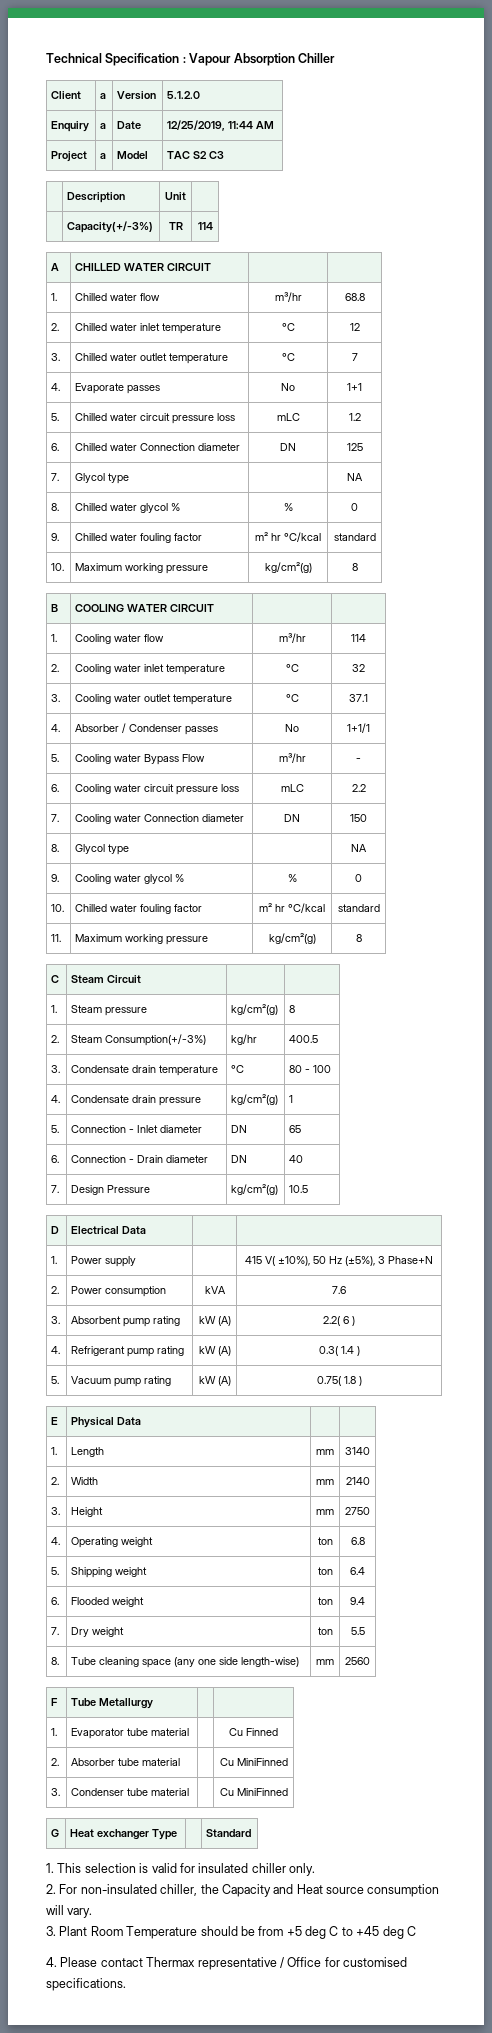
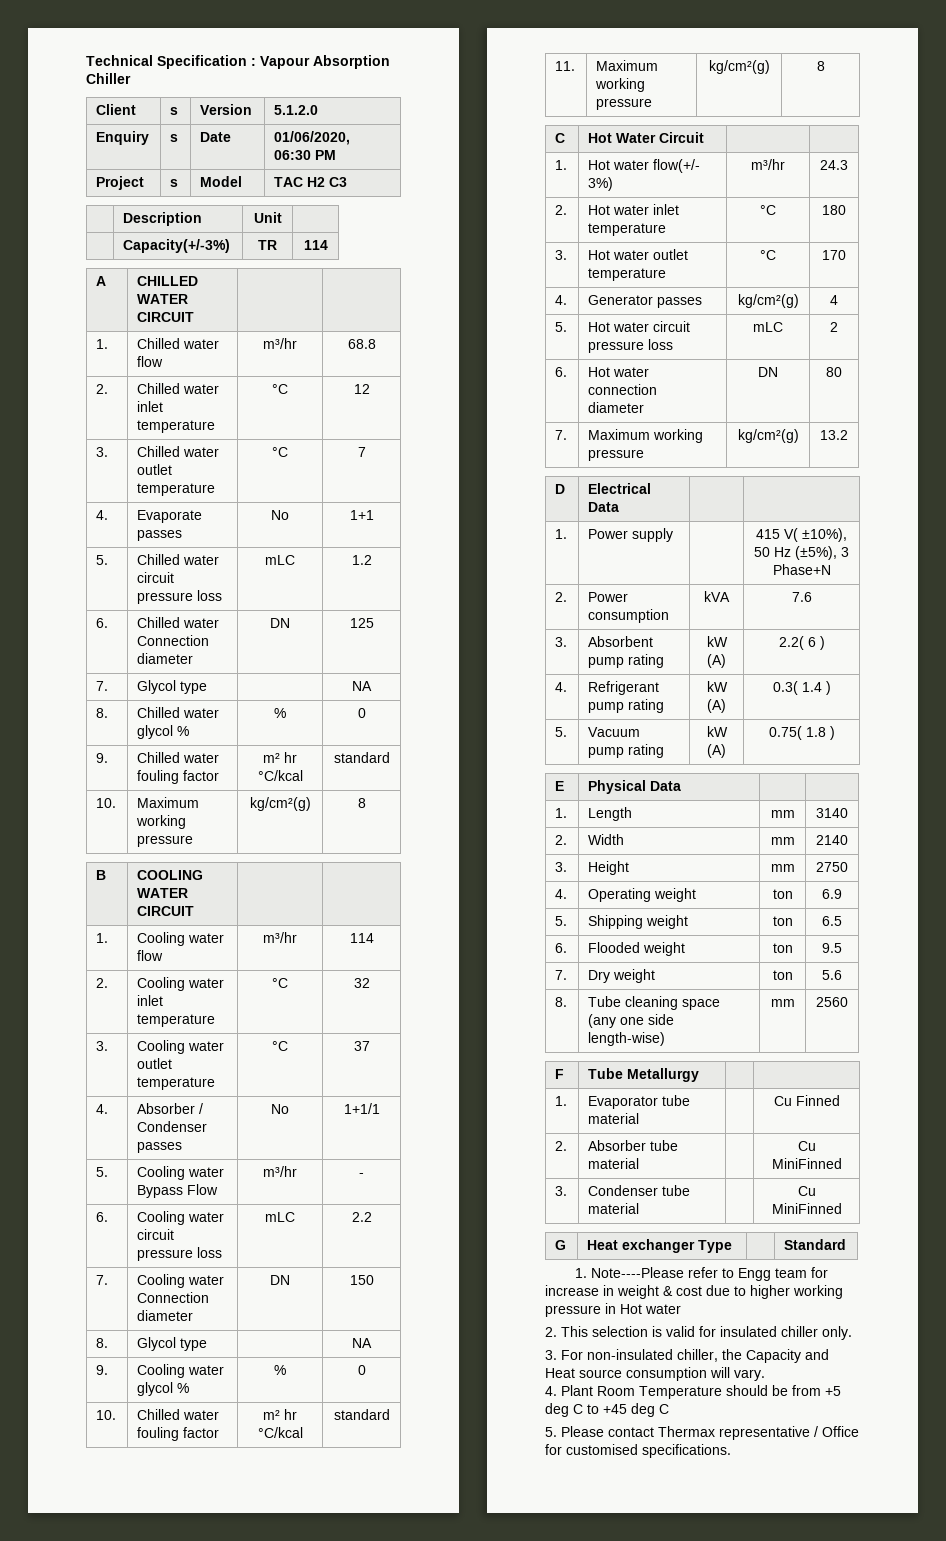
[100,93,107,99] a -> [170,107,179,115] s
[100,123,107,129] a -> [170,134,179,142] s
[167,120,275,131] 12/25/2019, 11:44 AM -> [274,131,351,145] [274,150,337,160] 01/06/2020, 06:30 PM
[100,153,107,159] a -> [170,179,179,187] s
[193,151,208,159] S2 -> [307,177,326,187] H2
[349,694,368,702] 37.1 -> [353,1041,370,1051] 37
[71,975,105,983] Steam -> [588,133,657,143] Hot Water
[71,1005,148,1016] [231,1004,279,1015] [289,1005,296,1013] [51,1035,60,1043] [71,1034,207,1046] [231,1034,258,1045] [289,1035,319,1043] [51,1065,61,1073] [71,1065,219,1076] [231,1065,245,1073] [289,1065,332,1073] [51,1095,61,1103] [71,1095,202,1106] [231,1094,279,1105] [289,1095,294,1103] [51,1125,60,1133] [71,1125,203,1133] [231,1125,248,1133] [289,1125,302,1133] [51,1155,60,1163] [71,1155,209,1163] [231,1155,248,1163] [289,1155,304,1163] [51,1185,60,1193] [71,1185,151,1195] [231,1184,279,1195] [289,1185,309,1193] Steam pressure | kg/cm²(g) | 8 // 2. | Steam Consumption(+/-3%) | kg/hr | 400.5 // 3. | Condensate drain temperature | °C | 80 - 100 // 4. | Condensate drain pressure | kg/cm²(g) | 1 // 5. | Connection - Inlet diameter | DN | 65 // 6. | Connection - Drain diameter | DN | 40 // 7. | Design Pressure | kg/cm²(g) | 10.5 -> [588,159,701,173] [588,177,614,191] [751,159,785,170] [820,160,848,170] [555,205,568,215] [588,204,680,215] [588,223,667,236] [760,205,776,215] [822,205,846,215] [555,250,568,260] [588,249,689,260] [588,268,667,281] [760,250,776,260] [822,250,846,260] [555,295,568,305] [588,295,703,308] [737,294,799,308] [830,295,838,305] [555,322,568,332] [588,321,691,332] [588,339,674,353] [753,322,783,332] [830,322,838,332] [555,367,568,377] [588,367,650,377] [588,384,658,395] [588,402,645,413] [758,367,778,377] [826,367,842,377] [555,430,568,440] [588,429,704,443] [588,449,645,461] [737,429,799,443] [820,430,848,440] Hot water flow(+/- 3%) | m³/hr | 24.3 // 2. | Hot water inlet temperature | °C | 180 // 3. | Hot water outlet temperature | °C | 170 // 4. | Generator passes | kg/cm²(g) | 4 // 5. | Hot water circuit pressure loss | mLC | 2 // 6. | Hot water connection diameter | DN | 80 // 7. | Maximum working pressure | kg/cm²(g) | 13.2
[350,1537,365,1545] 6.8 -> [822,889,842,899] 6.9
[350,1567,365,1575] 6.4 -> [822,916,842,926] 6.5
[350,1597,365,1605] 9.4 -> [822,943,842,953] 9.5
[350,1627,365,1635] 5.5 -> [822,970,842,980] 5.6
(54, 1868) none -> [591,1267,829,1281] [545,1285,843,1299] [545,1303,681,1317] [545,1327,557,1337] Note----Please refer to Engg team for increase in weight & cost due to higher working pressure in Hot water // 2.
[46,1884,56,1894] 2. -> [545,1350,557,1360] 3.
[46,1926,56,1936] 3. -> [545,1386,557,1396] 4.
[46,1957,57,1967] 4. -> [545,1427,557,1437] 5.

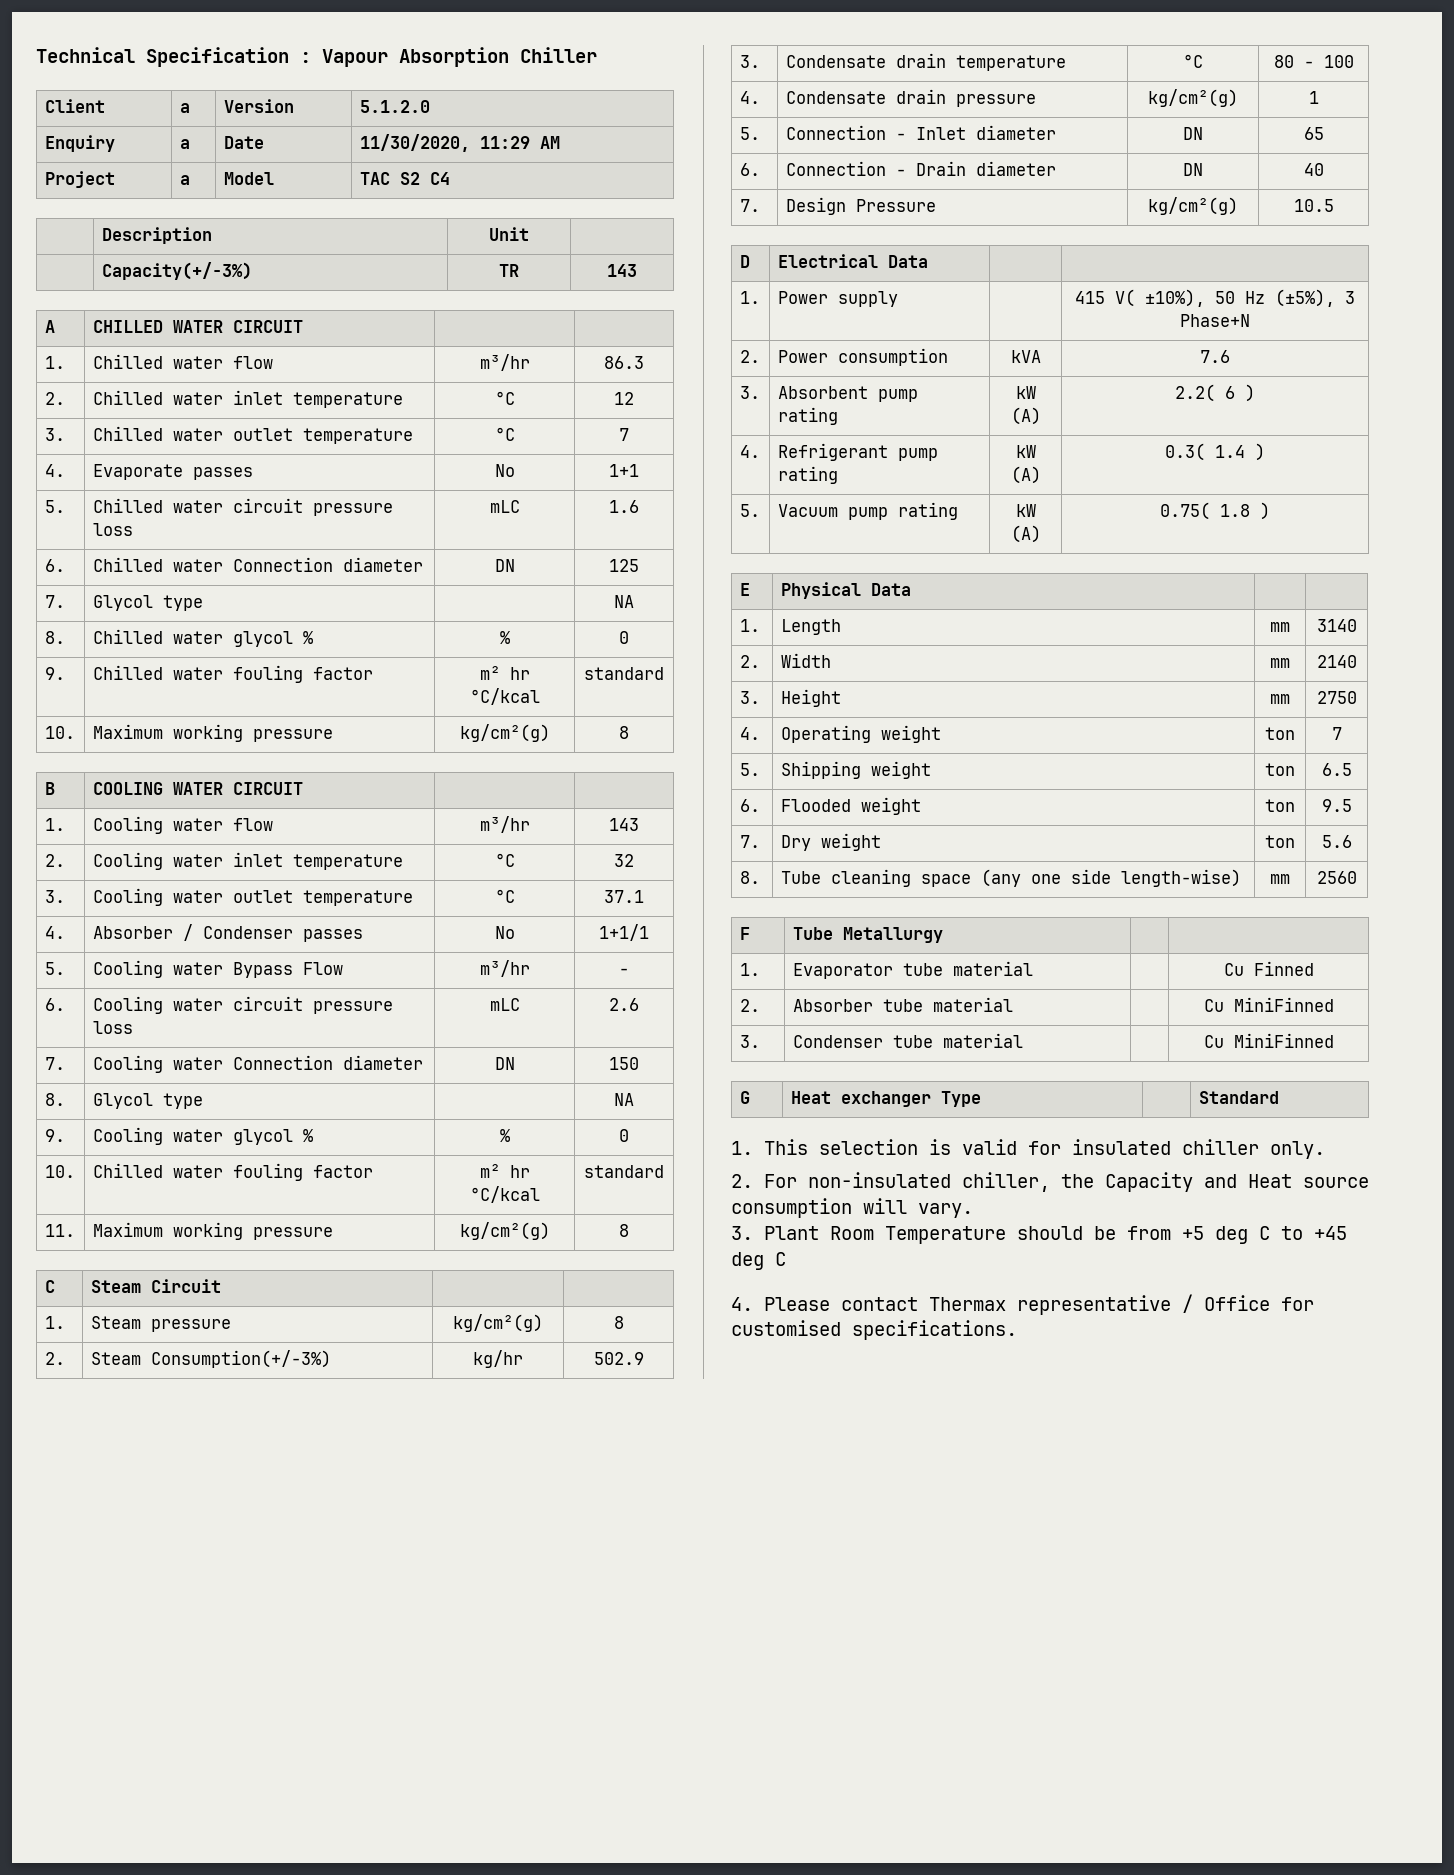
[170,107,179,115] s -> [179,103,190,113] a
[170,134,179,142] s -> [179,139,190,149] a
[274,131,351,145] [274,150,337,160] 01/06/2020, 06:30 PM -> [359,134,560,152] 11/30/2020, 11:29 AM
[170,179,179,187] s -> [179,175,190,185] a
[307,177,348,187] H2 C3 -> [399,172,450,185] S2 C4
[303,240,328,250] 114 -> [607,264,637,277] 143
[347,339,376,349] 68.8 -> [604,356,644,369] 86.3
[351,555,372,565] 1.2 -> [609,500,639,513] 1.6
[349,933,374,943] 114 -> [609,818,639,831] 143
[353,1041,370,1051] 37 -> [604,890,644,903] 37.1
[351,1212,372,1222] 2.2 -> [609,998,639,1011] 2.6
[588,133,657,143] Hot Water -> [90,1280,141,1293] Steam
[588,159,701,173] [588,177,614,191] [751,159,785,170] [820,160,848,170] [555,205,568,215] [588,204,680,215] [588,223,667,236] [760,205,776,215] [822,205,846,215] [555,250,568,260] [588,249,689,260] [588,268,667,281] [760,250,776,260] [822,250,846,260] [555,295,568,305] [588,295,703,308] [737,294,799,308] [830,295,838,305] [555,322,568,332] [588,321,691,332] [588,339,674,353] [753,322,783,332] [830,322,838,332] [555,367,568,377] [588,367,650,377] [588,384,658,395] [588,402,645,413] [758,367,778,377] [826,367,842,377] [555,430,568,440] [588,429,704,443] [588,449,645,461] [737,429,799,443] [820,430,848,440] Hot water flow(+/- 3%) | m³/hr | 24.3 // 2. | Hot water inlet temperature | °C | 180 // 3. | Hot water outlet temperature | °C | 170 // 4. | Generator passes | kg/cm²(g) | 4 // 5. | Hot water circuit pressure loss | mLC | 2 // 6. | Hot water connection diameter | DN | 80 // 7. | Maximum working pressure | kg/cm²(g) | 13.2 -> [90,1316,231,1332] [453,1314,543,1332] [613,1316,624,1329] [44,1352,65,1365] [90,1350,331,1368] [473,1350,523,1368] [593,1352,644,1365] [739,55,760,68] [785,53,1066,71] [1183,54,1203,68] [1273,55,1354,68] [739,91,760,104] [785,89,1036,107] [1148,89,1238,107] [1308,91,1319,104] [739,127,760,140] [785,125,1056,140] [1183,127,1203,140] [1303,127,1324,140] [739,163,760,176] [785,161,1056,176] [1183,163,1203,176] [1303,163,1324,176] [739,199,760,212] [785,197,936,215] [1148,197,1238,215] [1293,199,1334,212] Steam pressure | kg/cm²(g) | 8 // 2. | Steam Consumption(+/-3%) | kg/hr | 502.9 // 3. | Condensate drain temperature | °C | 80 - 100 // 4. | Condensate drain pressure | kg/cm²(g) | 1 // 5. | Connection - Inlet diameter | DN | 65 // 6. | Connection - Drain diameter | DN | 40 // 7. | Design Pressure | kg/cm²(g) | 10.5
[822,889,842,899] 6.9 -> [1331,727,1342,740] 7
[591,1267,829,1281] [545,1285,843,1299] [545,1303,681,1317] [545,1327,557,1337] Note----Please refer to Engg team for increase in weight & cost due to higher working pressure in Hot water // 2. -> (753, 1148) none
[545,1350,557,1360] 3. -> [731,1174,753,1188] 2.
[545,1386,557,1396] 4. -> [731,1226,753,1240] 3.
[545,1427,557,1437] 5. -> [731,1297,753,1311] 4.

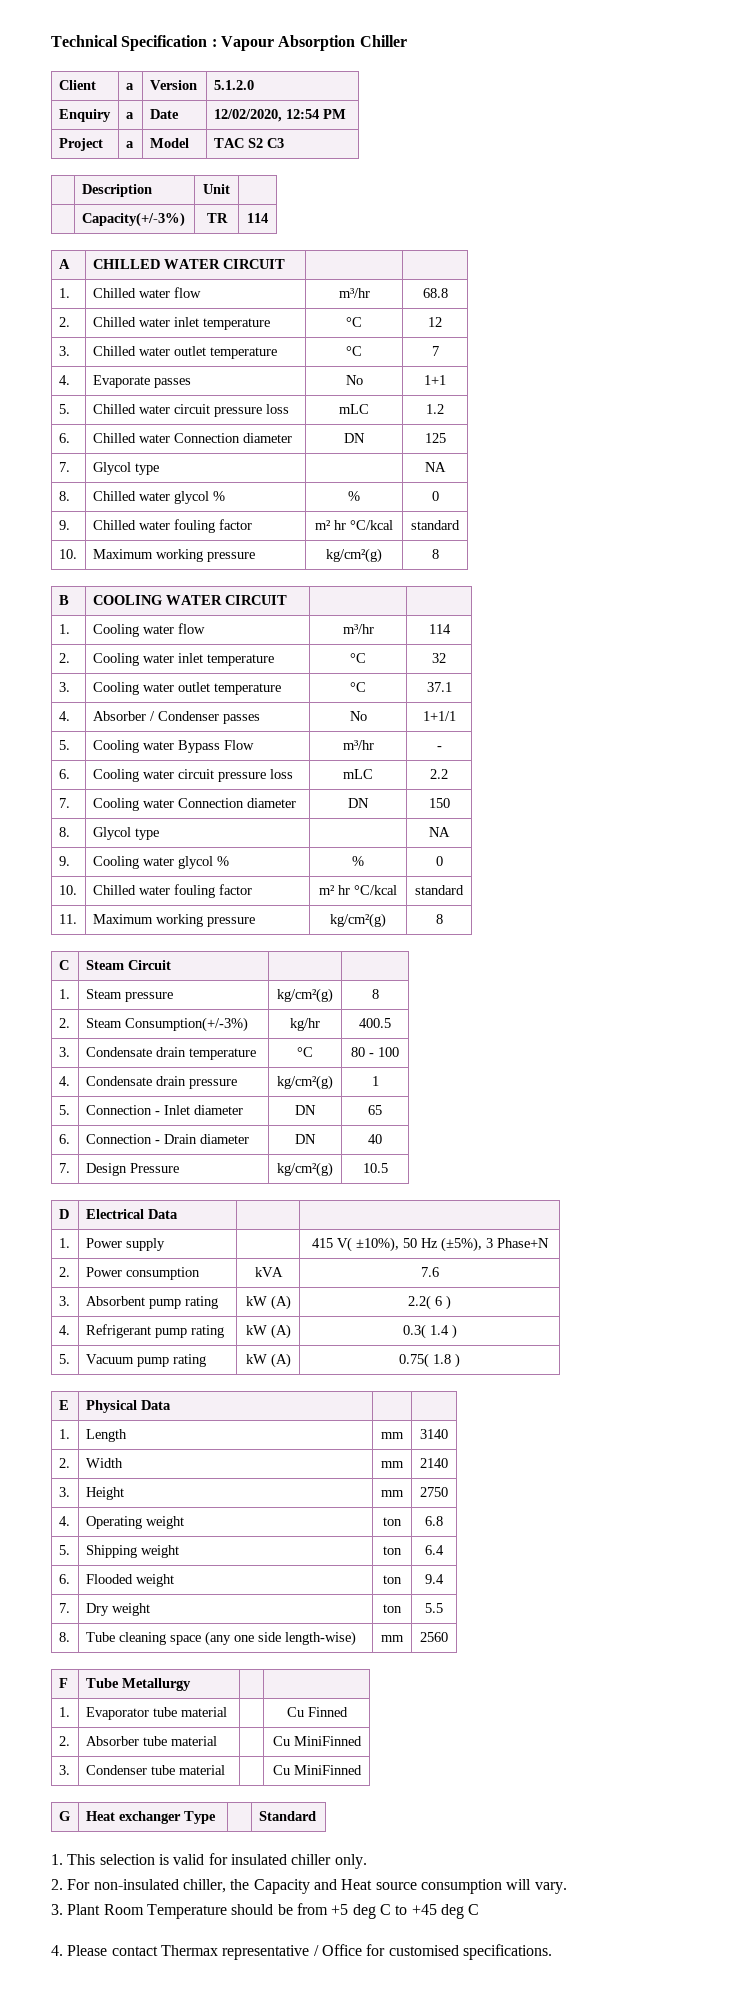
[359,134,560,152] 11/30/2020, 11:29 AM -> [213,109,346,122] 12/02/2020, 12:54 PM
[429,172,450,185] C4 -> [266,138,284,148] C3
[607,264,637,277] 143 -> [247,213,268,223] 114
[604,356,644,369] 86.3 -> [422,288,448,298] 68.8
[609,500,639,513] 1.6 -> [426,404,444,414] 1.2
[609,818,639,831] 143 -> [428,624,451,634] 114
[609,998,639,1011] 2.6 -> [430,769,448,779] 2.2
[593,1352,644,1365] 502.9 -> [359,1018,391,1028] 400.5
[1331,727,1342,740] 7 -> [425,1516,443,1526] 6.8
[1321,763,1352,776] 6.5 -> [425,1545,444,1555] 6.4
[1321,799,1352,812] 9.5 -> [425,1574,444,1584] 9.4
[1321,835,1352,848] 5.6 -> [425,1603,443,1613] 5.5

